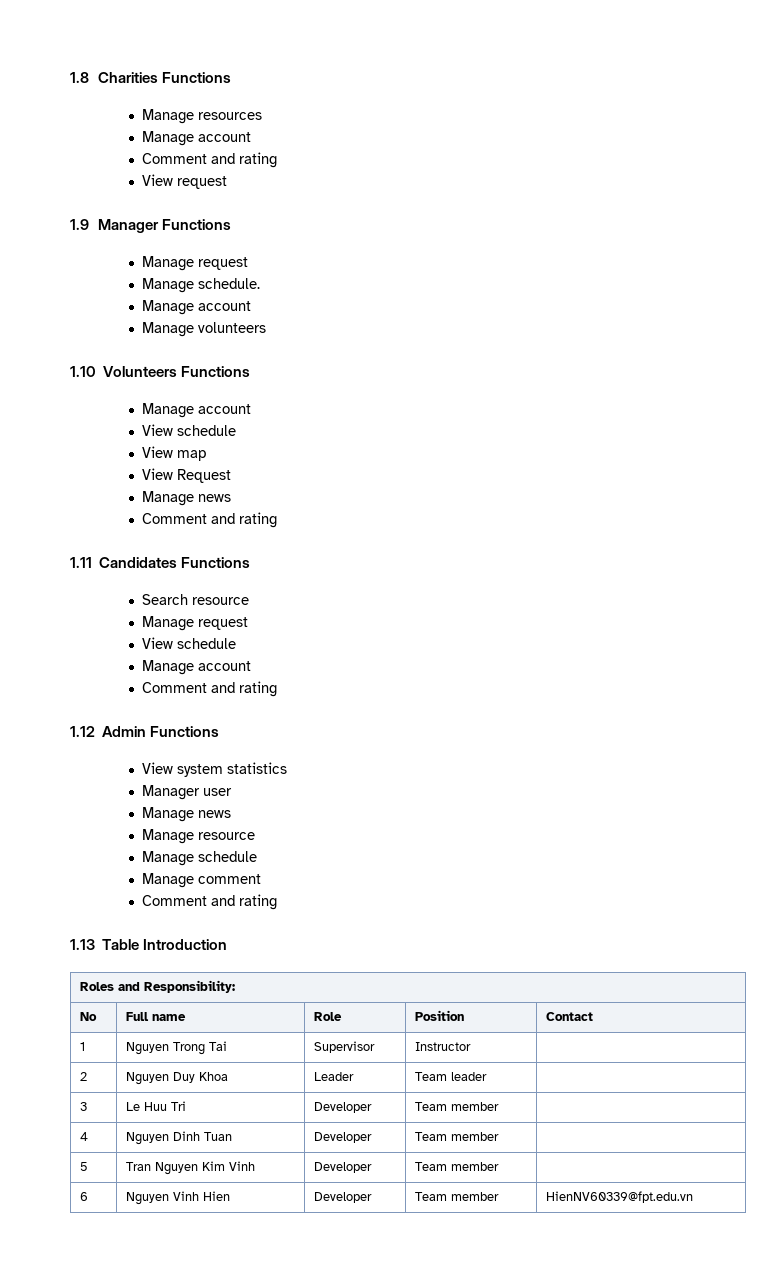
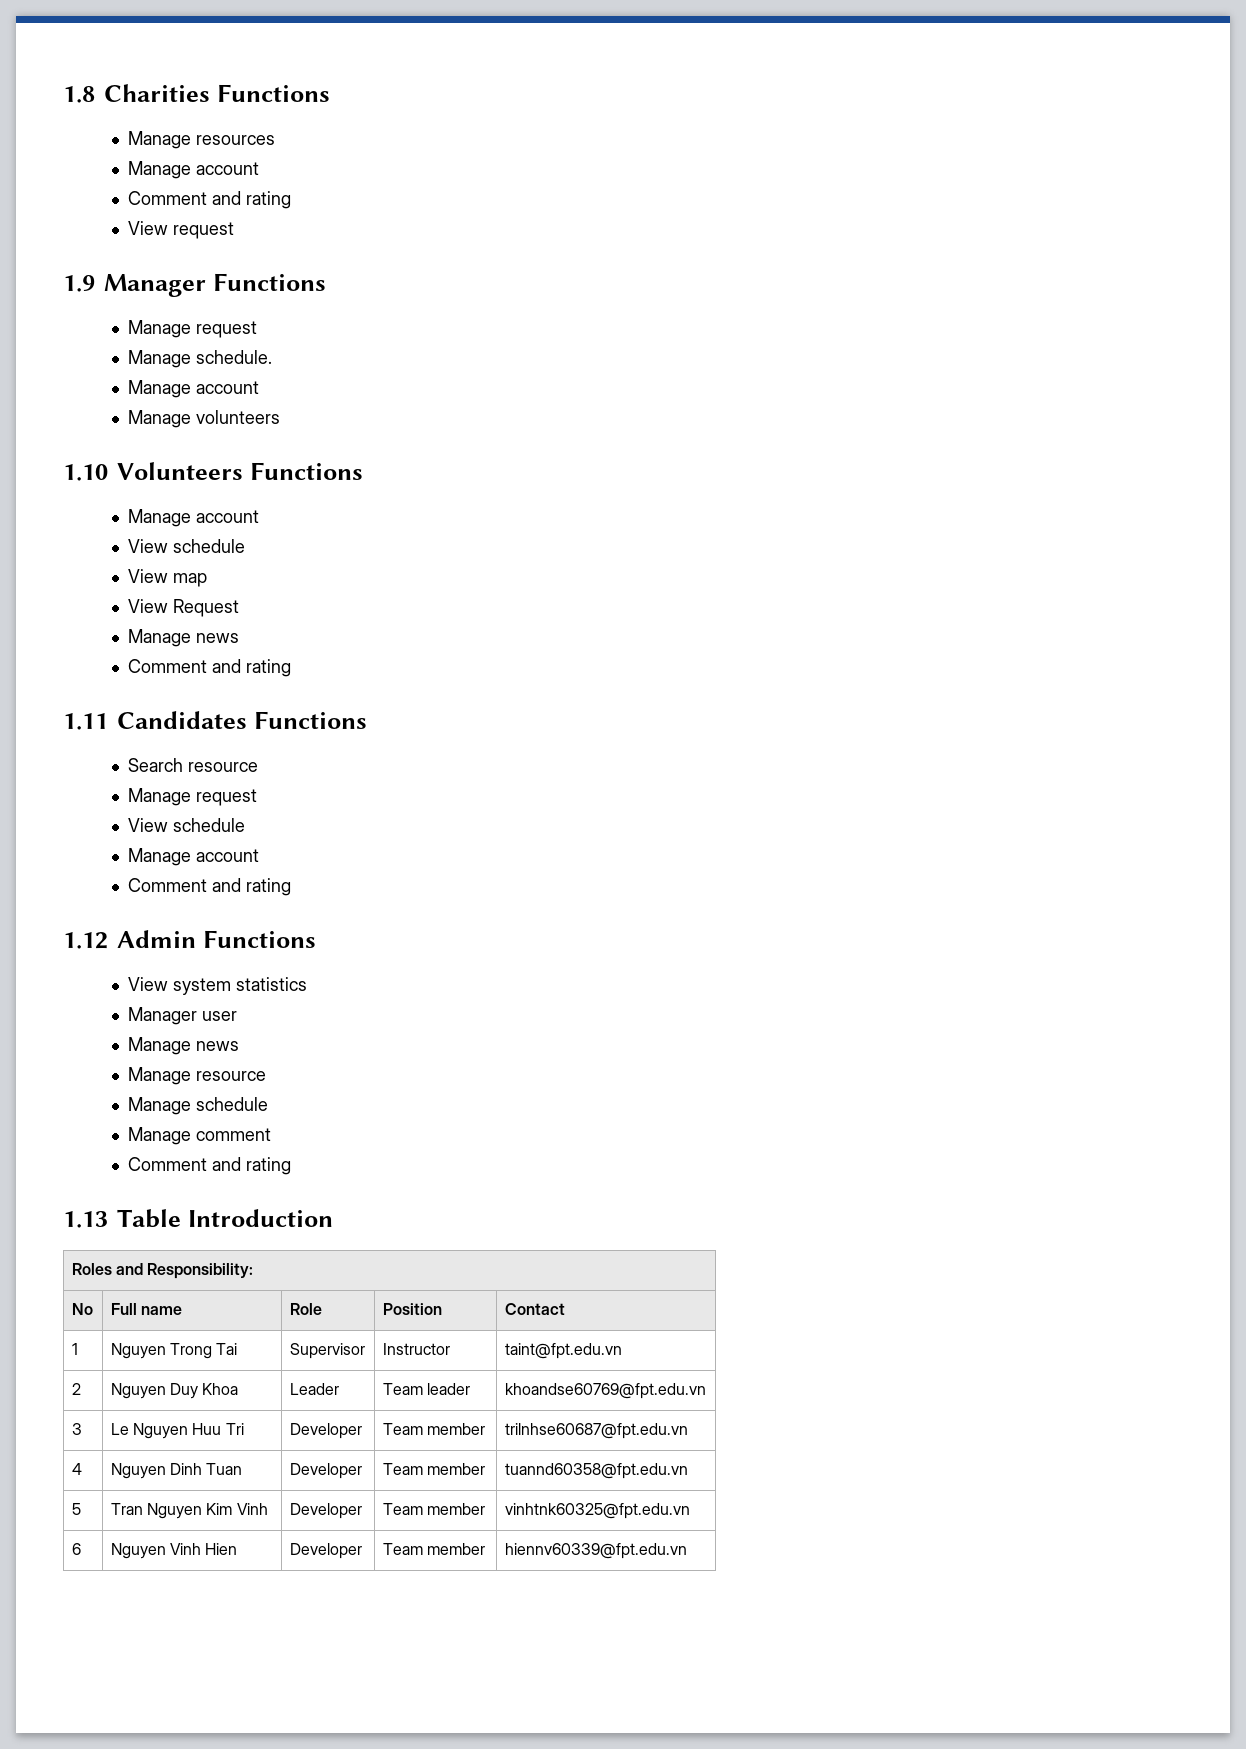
(472, 1046) none -> [504,1343,622,1359] taint@fpt.edu.vn
(488, 1076) none -> [504,1383,706,1399] khoandse60769@fpt.edu.vn
(141, 1106) none -> [132,1423,188,1439] Nguyen
(500, 1106) none -> [504,1423,688,1439] trilnhse60687@fpt.edu.vn
(500, 1136) none -> [504,1463,688,1479] tuannd60358@fpt.edu.vn
(500, 1166) none -> [504,1503,690,1519] vinhtnk60325@fpt.edu.vn
[546,1191,694,1203] HienNV60339@fpt.edu.vn -> [504,1543,687,1559] hiennv60339@fpt.edu.vn

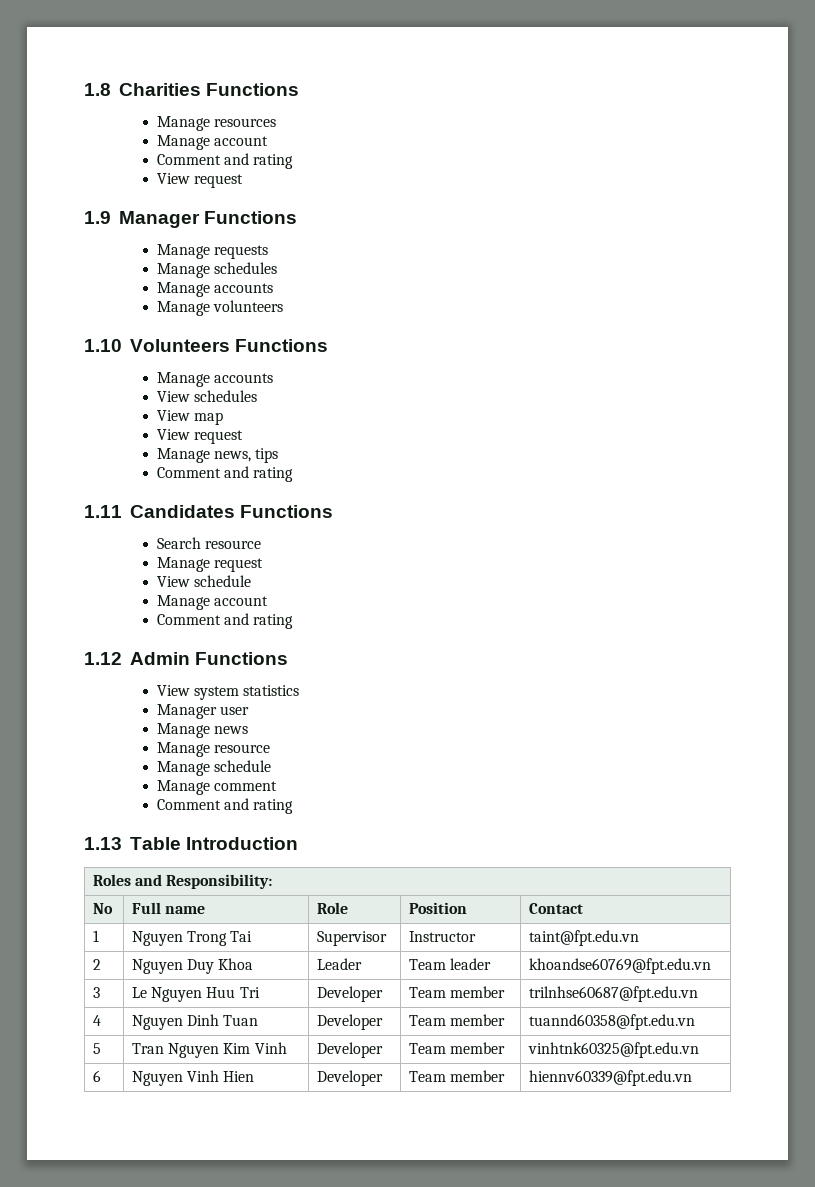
[196,321,258,338] [128,350,273,368] [128,380,260,398] request // Manage schedule. // Manage account -> [213,245,268,259] [156,262,277,278] [156,282,273,297] requests // Manage schedules // Manage accounts
[196,510,260,523] [128,539,246,553] account // View schedule -> [213,373,273,383] [156,390,257,402] accounts // View schedules
[173,599,240,617] [128,629,240,647] Request // Manage news -> [193,430,243,444] [156,448,279,463] request // Manage news, tips

